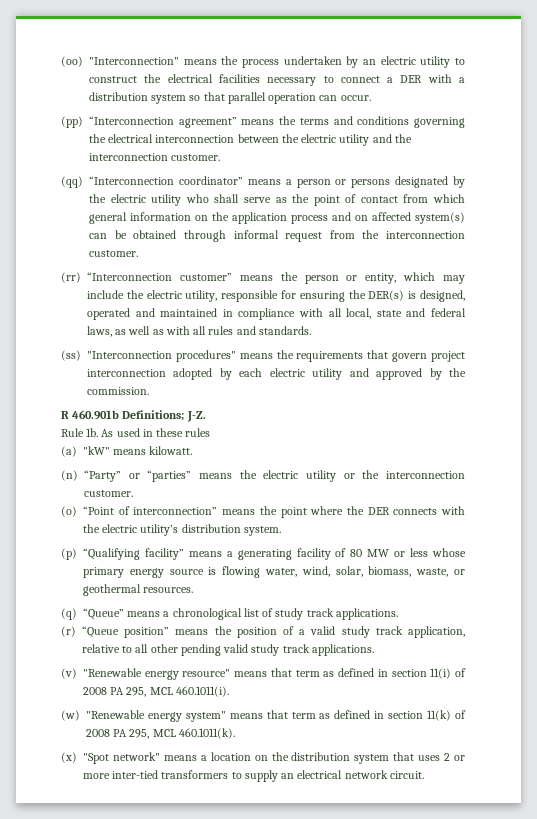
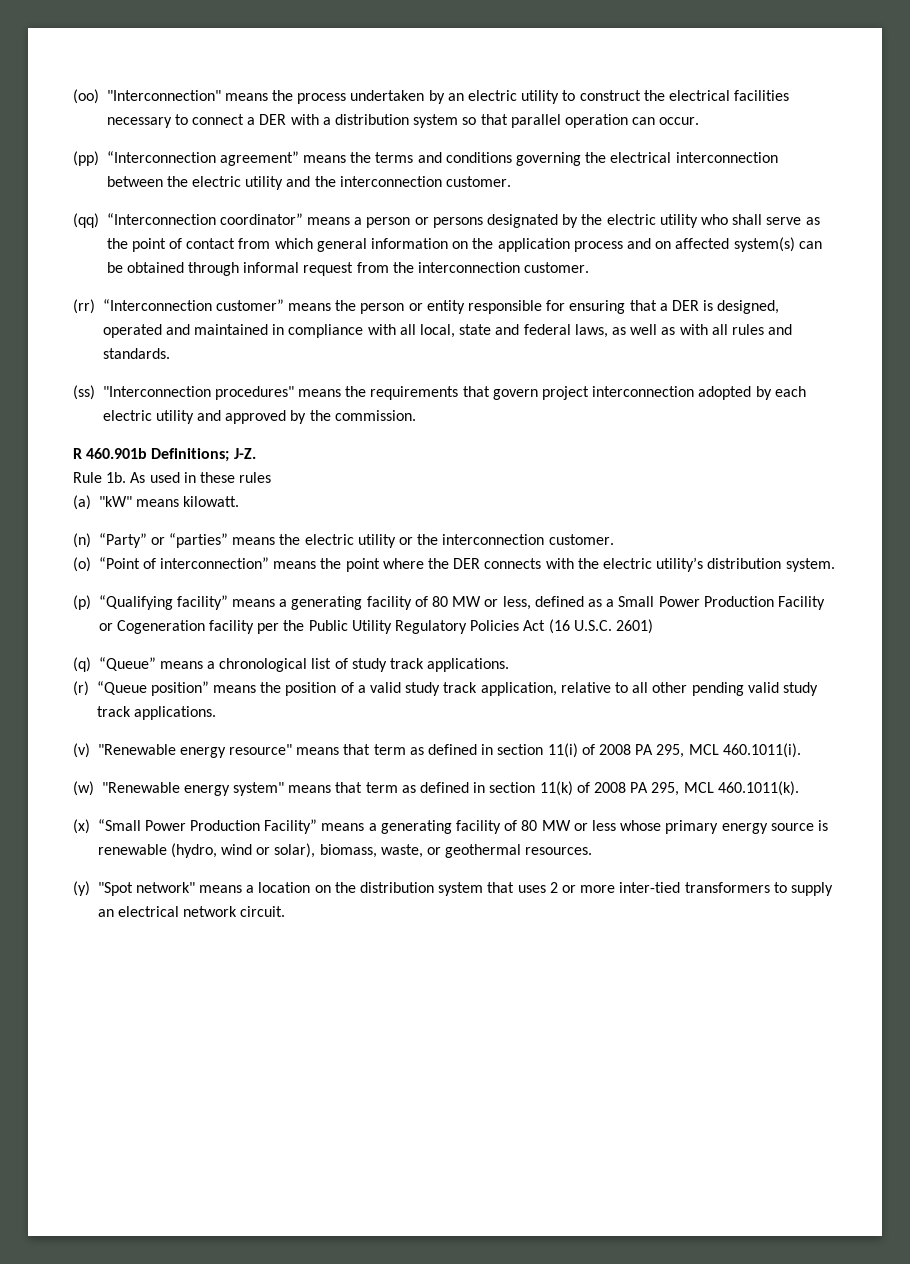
[365,272,465,284] [87,290,405,302] entity, which may include the electric utility, responsible for ensuring the DER(s) -> [426,300,699,314] entity responsible for ensuring that a DER
[410,548,467,557] [83,566,466,578] [83,584,194,596] less whose primary energy source is flowing water, wind, solar, biomass, waste, or geothermal resources. -> [502,596,825,610] [98,619,653,634] less, defined as a Small Power Production Facility or Cogeneration facility per the Public Utility Regulatory Policies Act (16 U.S.C. 2601)
(77, 757) none -> [97,819,828,834] [97,843,593,858] [73,881,90,896] “Small Power Production Facility” means a generating facility of 80 MW or less whose primary energy source is renewable (hydro, wind or solar), biomass, waste, or geothermal resources. // (y)

